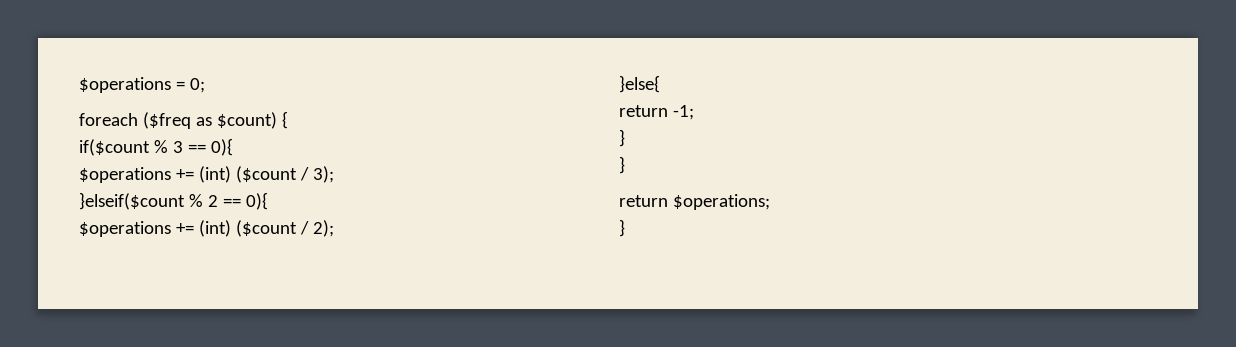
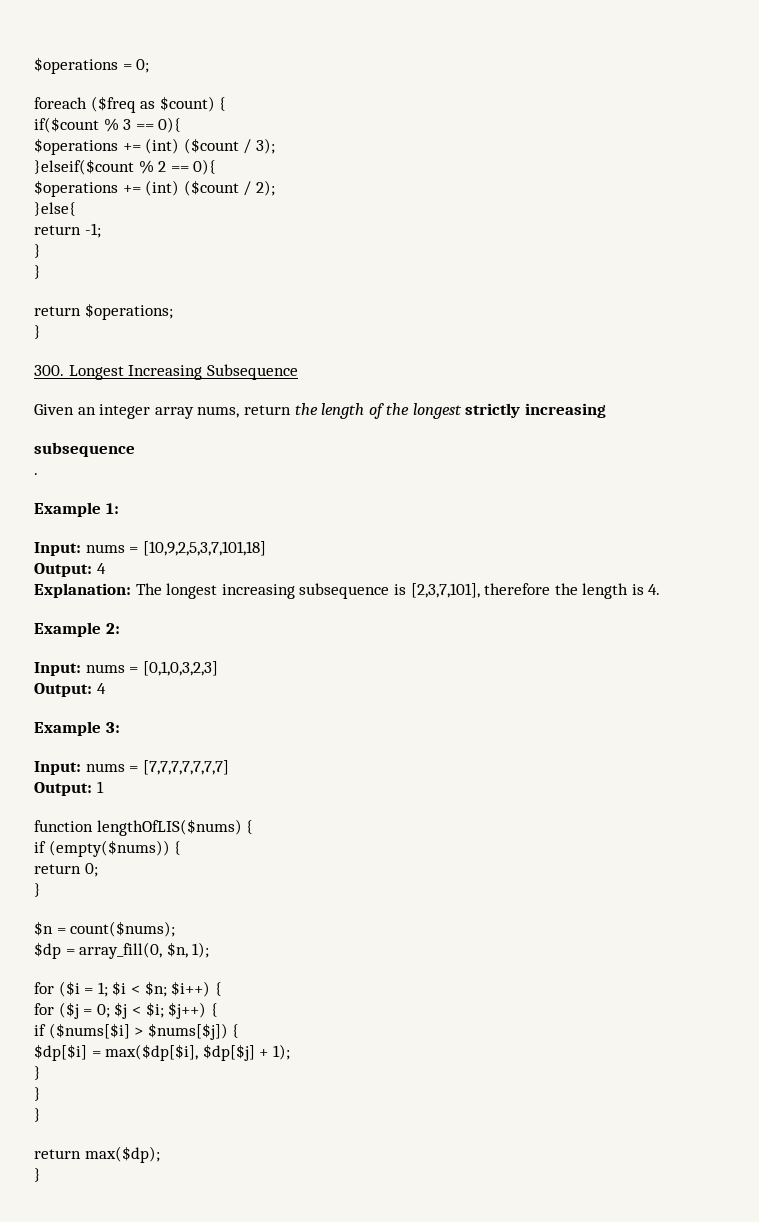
(625, 228) none -> [34,364,298,380] [34,403,607,419] [34,442,135,457] [34,473,38,475] [34,502,119,517] [34,541,266,556] [34,563,106,577] [34,583,661,599] [34,622,120,637] [34,661,218,676] [34,683,106,697] [34,721,120,736] [34,760,229,775] [34,781,104,796] [34,819,254,836] [34,840,182,857] [34,863,98,877] [34,883,41,897] [34,921,176,937] [34,942,210,959] [34,981,222,997] [34,1002,218,1019] [34,1023,240,1040] [34,1044,290,1061] [34,1066,41,1080] [34,1087,41,1101] [34,1108,41,1122] [34,1146,160,1163] [34,1168,41,1182] // 300. Longest Increasing Subsequence // Given an integer array nums, return the length of the longest strictly increasing // subsequence // . // Example 1: // Input: nums = [10,9,2,5,3,7,101,18] // Output: 4 // Explanation: The longest increasing subsequence is [2,3,7,101], therefore the length is 4. // Example 2: // Input: nums = [0,1,0,3,2,3] // Output: 4 // Example 3: // Input: nums = [7,7,7,7,7,7,7] // Output: 1 // function lengthOfLIS($nums) { // if (empty($nums)) { // return 0; // } // $n = count($nums); // $dp = array_fill(0, $n, 1); // for ($i = 1; $i < $n; $i++) { // for ($j = 0; $j < $i; $j++) { // if ($nums[$i] > $nums[$j]) { // $dp[$i] = max($dp[$i], $dp[$j] + 1); // } // } // } // return max($dp); // }

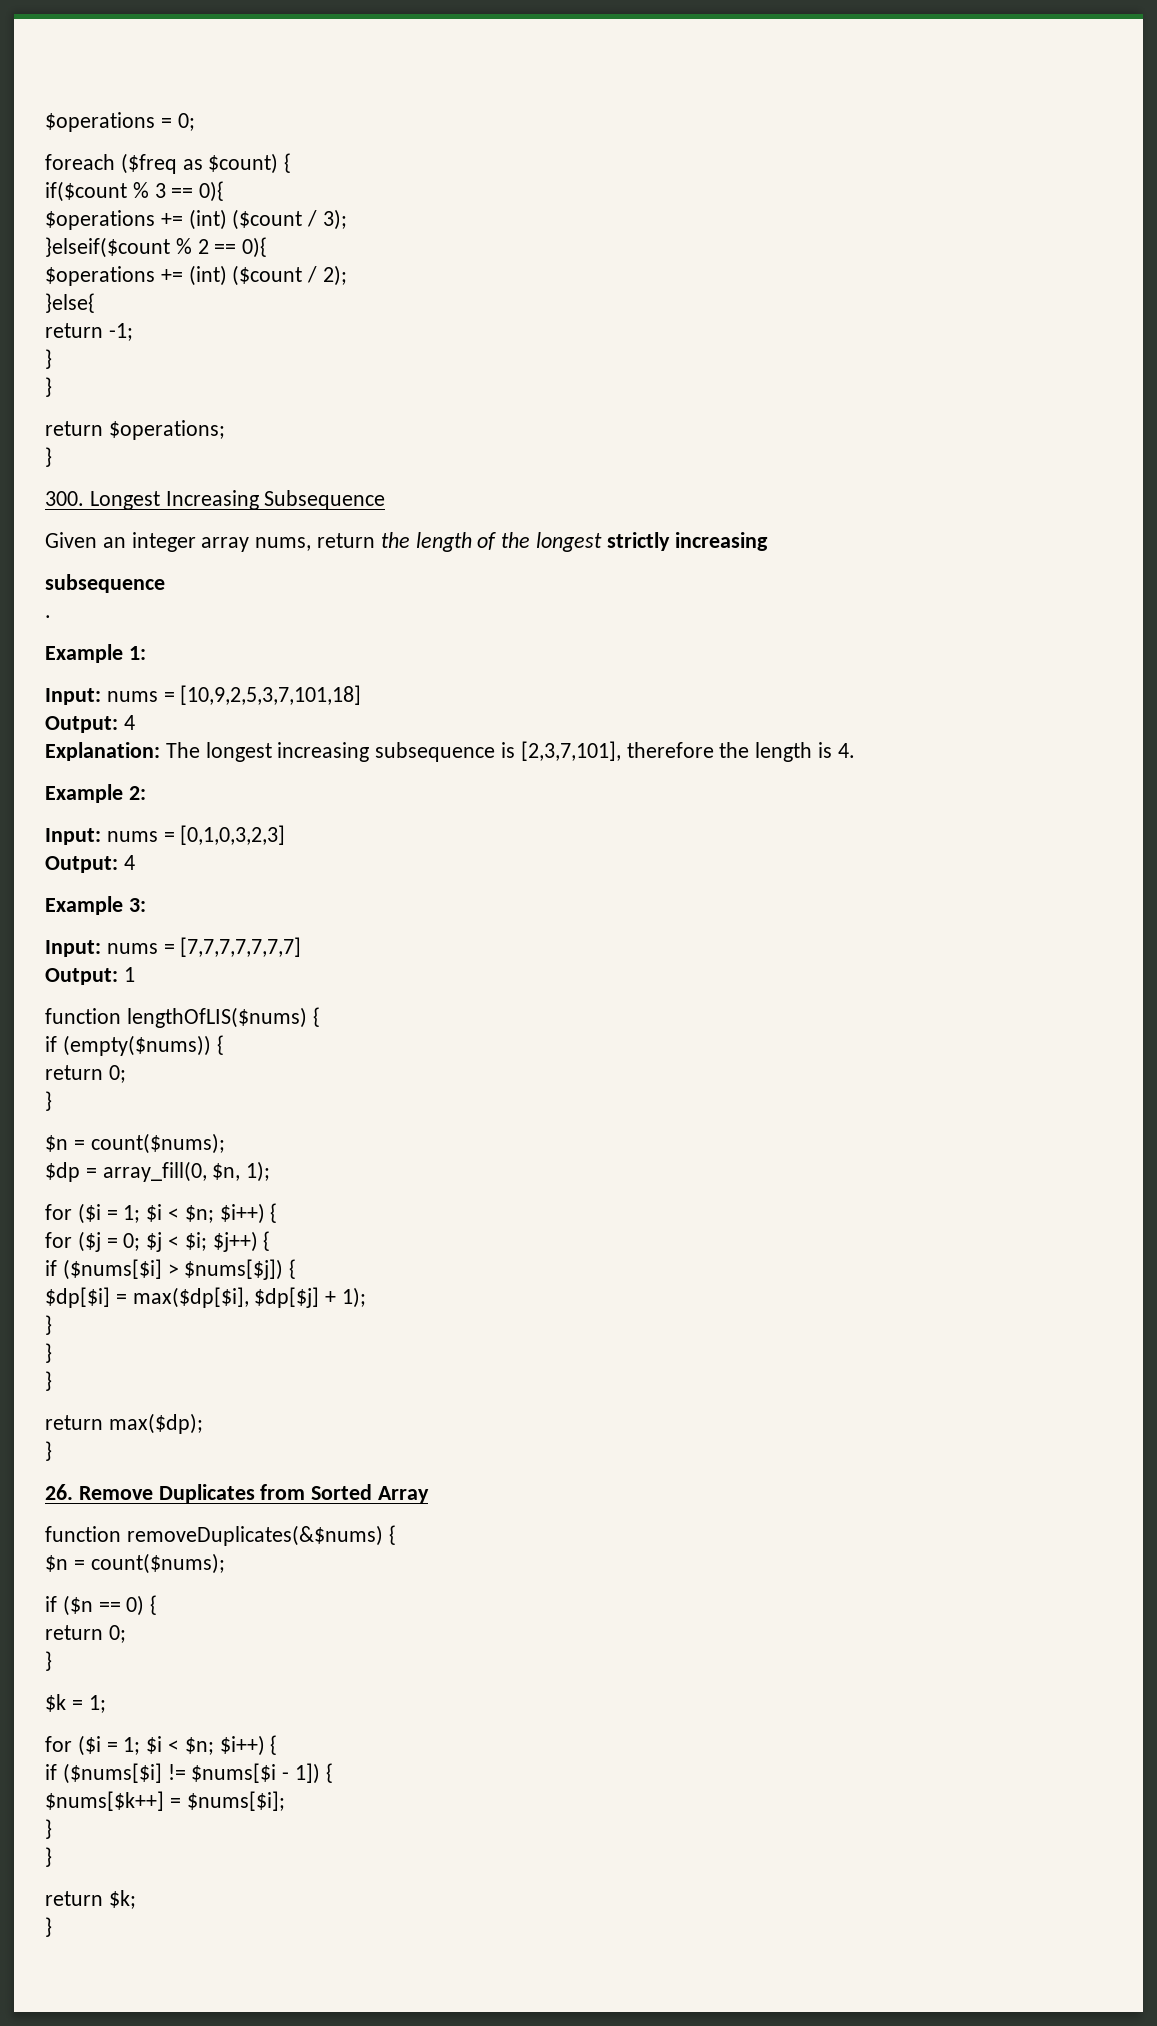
(41, 1175) none -> [45,1484,430,1503] [45,1525,396,1546] [45,1553,225,1574] [45,1595,158,1616] [45,1625,126,1643] [45,1651,52,1671] [45,1694,106,1713] [45,1735,278,1756] [45,1763,333,1784] [45,1791,285,1811] [45,1819,52,1839] [45,1847,52,1867] [45,1890,136,1909] [45,1917,52,1937] // 26. Remove Duplicates from Sorted Array // function removeDuplicates(&$nums) { // $n = count($nums); // if ($n == 0) { // return 0; // } // $k = 1; // for ($i = 1; $i < $n; $i++) { // if ($nums[$i] != $nums[$i - 1]) { // $nums[$k++] = $nums[$i]; // } // } // return $k; // }

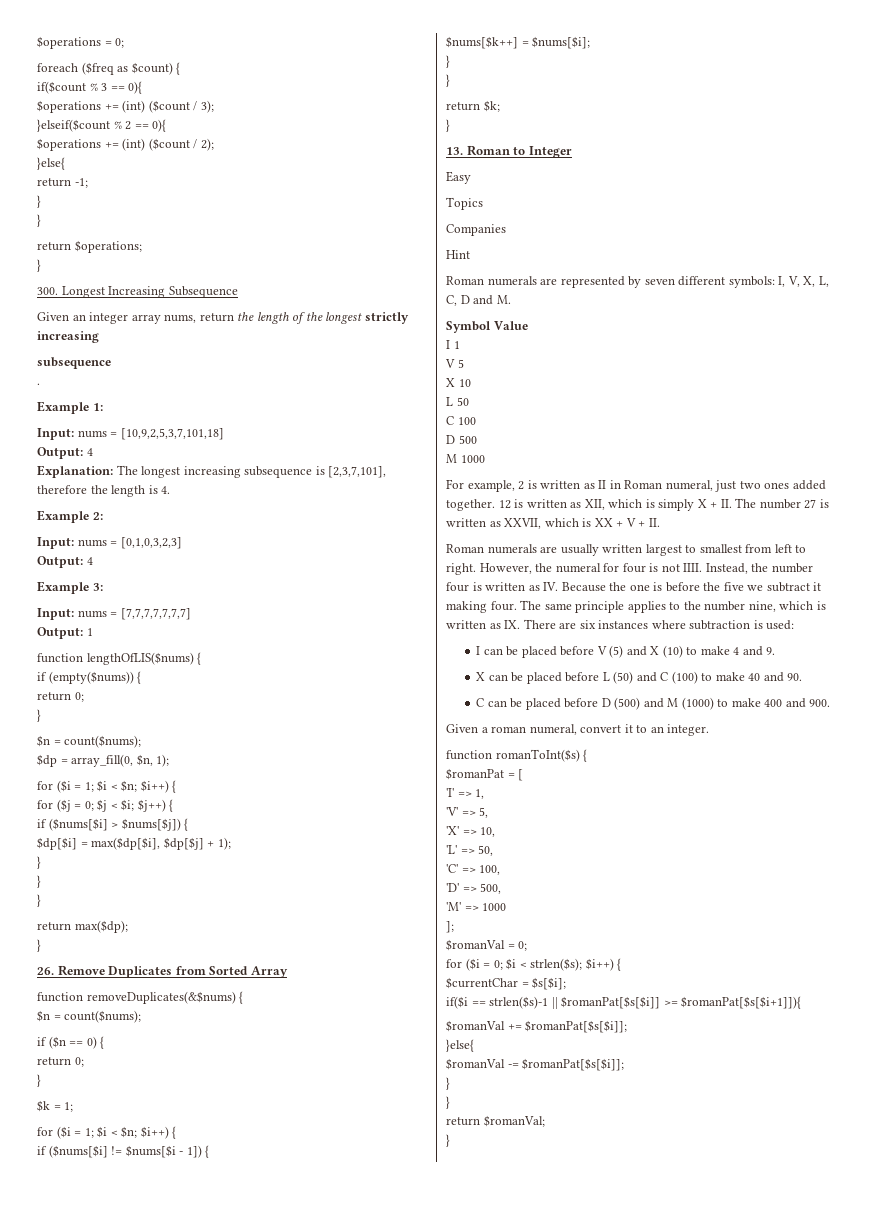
(52, 1927) none -> [446,145,572,158] [446,171,471,184] [446,197,483,210] [446,224,506,236] [446,250,470,259] [446,276,829,288] [446,295,511,306] [446,321,528,333] [446,340,460,349] [445,359,464,368] [446,378,471,387] [446,397,469,406] [446,416,476,425] [446,435,477,444] [446,454,485,463] [446,479,826,492] [446,498,829,511] [446,518,660,529] [446,544,807,556] [446,563,813,575] [446,582,822,592] [446,600,826,613] [446,619,795,630] [476,645,776,658] [476,671,803,684] [476,697,831,710] [446,724,710,736] [446,749,588,762] [446,768,524,781] [446,788,485,799] [446,807,489,818] [446,826,496,837] [446,845,494,856] [446,864,501,875] [446,883,502,894] [446,902,507,911] [446,921,454,933] [446,939,528,951] [446,958,622,971] [446,977,567,990] [446,996,802,1009] [446,1020,628,1033] [446,1039,474,1052] [446,1058,625,1071] [446,1077,450,1090] [446,1096,450,1109] [446,1115,545,1127] [446,1134,450,1147] // 13. Roman to Integer // Easy // Topics // Companies // Hint // Roman numerals are represented by seven different symbols: I, V, X, L, C, D and M. // Symbol Value // I 1 // V 5 // X 10 // L 50 // C 100 // D 500 // M 1000 // For example, 2 is written as II in Roman numeral, just two ones added together. 12 is written as XII, which is simply X + II. The number 27 is written as XXVII, which is XX + V + II. // Roman numerals are usually written largest to smallest from left to right. However, the numeral for four is not IIII. Instead, the number four is written as IV. Because the one is before the five we subtract it making four. The same principle applies to the number nine, which is written as IX. There are six instances where subtraction is used: // I can be placed before V (5) and X (10) to make 4 and 9. // X can be placed before L (50) and C (100) to make 40 and 90. // C can be placed before D (500) and M (1000) to make 400 and 900. // Given a roman numeral, convert it to an integer. // function romanToInt($s) { // $romanPat = [ // 'I' => 1, // 'V' => 5, // 'X' => 10, // 'L' => 50, // 'C' => 100, // 'D' => 500, // 'M' => 1000 // ]; // $romanVal = 0; // for ($i = 0; $i < strlen($s); $i++) { // $currentChar = $s[$i]; // if($i == strlen($s)-1 || $romanPat[$s[$i]] >= $romanPat[$s[$i+1]]){ // $romanVal += $romanPat[$s[$i]]; // }else{ // $romanVal -= $romanPat[$s[$i]]; // } // } // return $romanVal; // }

